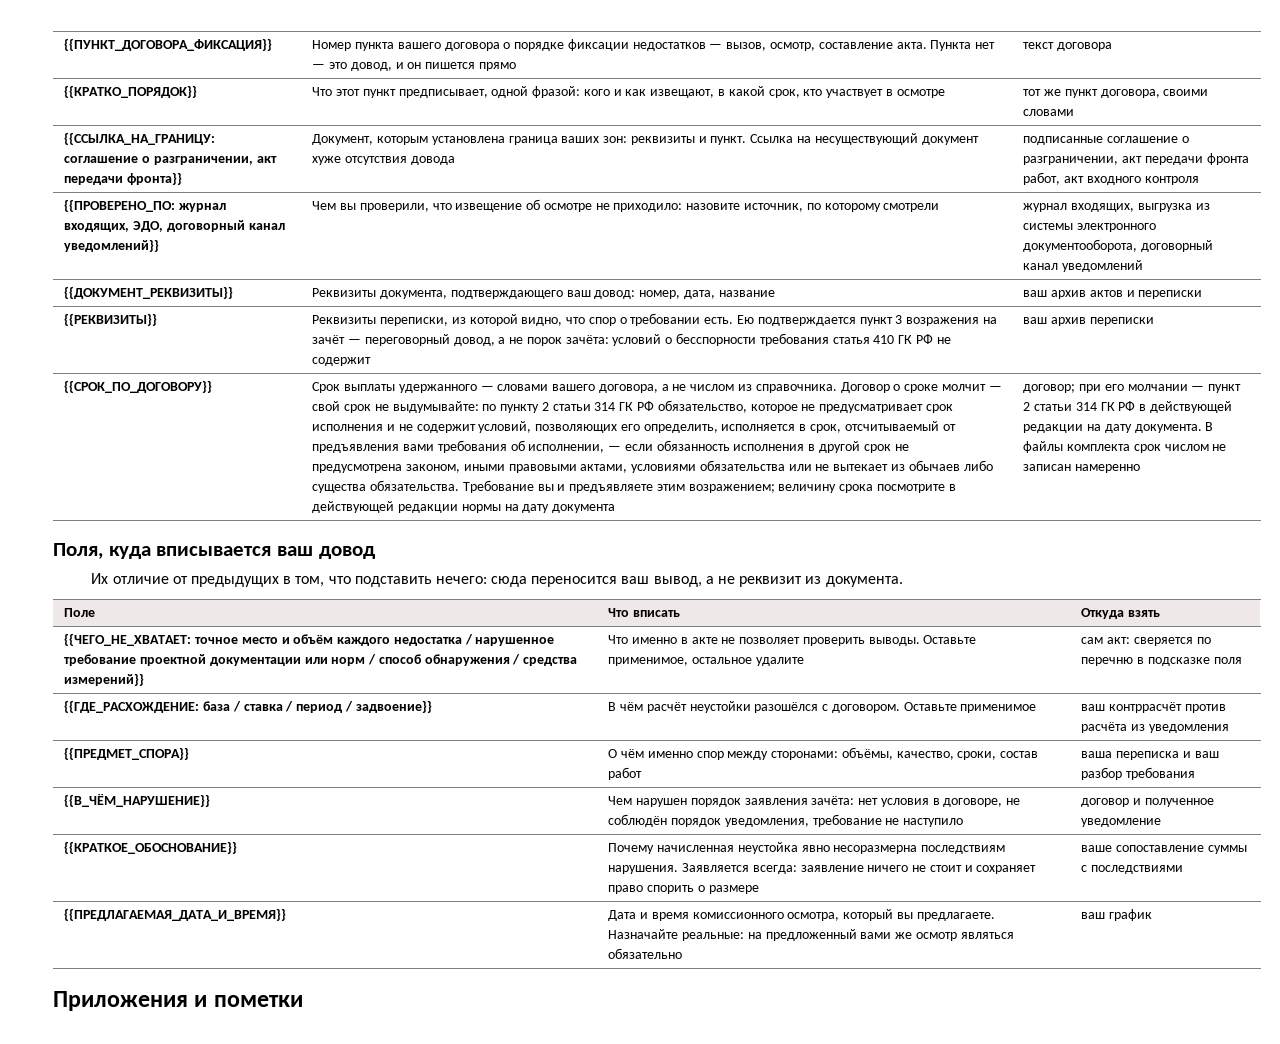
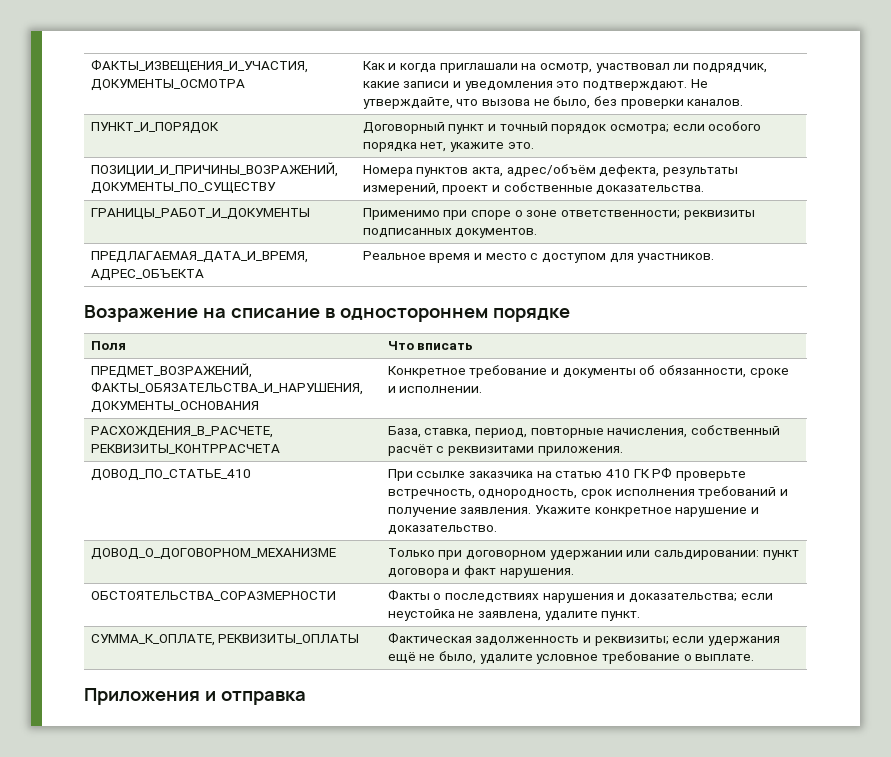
[64,38,273,51] [312,39,996,51] [312,62,516,71] [1023,42,1112,51] [64,85,198,98] [312,86,945,98] [1023,89,1209,98] [1023,109,1075,116] [64,132,216,145] [64,156,277,165] [64,172,182,185] [312,133,979,145] [312,156,455,165] [1023,136,1189,145] [1023,153,1249,165] [1023,172,1199,185] [64,199,226,212] [64,220,285,232] [64,239,160,252] [312,199,940,212] [1023,203,1210,212] [1023,223,1156,232] [1023,239,1213,252] [1023,260,1143,272] [64,286,234,299] [312,288,775,299] [1023,290,1203,299] [64,313,158,326] [312,313,997,326] [312,333,951,346] [312,357,372,366] [1023,317,1154,326] [64,380,213,393] [312,382,1002,393] [312,400,953,413] [312,421,956,433] [312,440,909,453] [312,460,993,473] [312,480,956,493] [312,501,616,513] [1023,384,1242,393] [1023,401,1232,413] [1023,422,1214,433] [1023,441,1227,453] [1023,464,1140,473] [53,543,375,559] [91,573,903,587] [64,608,96,617] [608,608,680,617] [1081,608,1160,619] [64,633,555,646] [64,654,578,666] [64,673,145,686] [608,635,977,646] [608,657,804,666] [1081,637,1211,646] [1081,657,1242,666] [64,700,432,713] [608,701,1037,713] [1081,702,1226,713] [1081,722,1229,733] [64,747,190,760] [608,747,1039,760] [608,767,643,780] [1081,751,1219,760] [1081,767,1195,780] [64,793,211,807] [608,796,1021,807] [608,814,964,827] [1081,798,1214,807] [1081,818,1162,827] [64,841,238,854] [608,842,1006,854] [608,863,1037,874] [608,885,759,894] [1081,845,1247,854] [1081,865,1183,874] [64,908,287,921] [608,909,995,921] [608,929,1014,941] [608,948,683,959] [1081,909,1152,921] {{ПУНКТ_ДОГОВОРА_ФИКСАЦИЯ}} | Номер пункта вашего договора о порядке фиксации недостатков — вызов, осмотр, составление акта. Пункта нет — это довод, и он пишется прямо | текст договора // {{КРАТКО_ПОРЯДОК}} | Что этот пункт предписывает, одной фразой: кого и как извещают, в какой срок, кто участвует в осмотре | тот же пункт договора, своими словами // {{ССЫЛКА_НА_ГРАНИЦУ: соглашение о разграничении, акт передачи фронта}} | Документ, которым установлена граница ваших зон: реквизиты и пункт. Ссылка на несуществующий документ хуже отсутствия довода | подписанные соглашение о разграничении, акт передачи фронта работ, акт входного контроля // {{ПРОВЕРЕНО_ПО: журнал входящих, ЭДО, договорный канал уведомлений}} | Чем вы проверили, что извещение об осмотре не приходило: назовите источник, по которому смотрели | журнал входящих, выгрузка из системы электронного документооборота, договорный канал уведомлений // {{ДОКУМЕНТ_РЕКВИЗИТЫ}} | Реквизиты документа, подтверждающего ваш довод: номер, дата, название | ваш архив актов и переписки // {{РЕКВИЗИТЫ}} | Реквизиты переписки, из которой видно, что спор о требовании есть. Ею подтверждается пункт 3 возражения на зачёт — переговорный довод, а не порок зачёта: условий о бесспорности требования статья 410 ГК РФ не содержит | ваш архив переписки // {{СРОК_ПО_ДОГОВОРУ}} | Срок выплаты удержанного — словами вашего договора, а не числом из справочника. Договор о сроке молчит — свой срок не выдумывайте: по пункту 2 статьи 314 ГК РФ обязательство, которое не предусматривает срок исполнения и не содержит условий, позволяющих его определить, исполняется в срок, отсчитываемый от предъявления вами требования об исполнении, — если обязанность исполнения в другой срок не предусмотрена законом, иными правовыми актами, условиями обязательства или не вытекает из обычаев либо существа обязательства. Требование вы и предъявляете этим возражением; величину срока посмотрите в действующей редакции нормы на дату документа | договор; при его молчании — пункт 2 статьи 314 ГК РФ в действующей редакции на дату документа. В файлы комплекта срок числом не записан намеренно // Поля, куда вписывается ваш довод // Их отличие от предыдущих в том, что подставить нечего: сюда переносится ваш вывод, а не реквизит из документа. // Поле | Что вписать | Откуда взять // {{ЧЕГО_НЕ_ХВАТАЕТ: точное место и объём каждого недостатка / нарушенное требование проектной документации или норм / способ обнаружения / средства измерений}} | Что именно в акте не позволяет проверить выводы. Оставьте применимое, остальное удалите | сам акт: сверяется по перечню в подсказке поля // {{ГДЕ_РАСХОЖДЕНИЕ: база / ставка / период / задвоение}} | В чём расчёт неустойки разошёлся с договором. Оставьте применимое | ваш контррасчёт против расчёта из уведомления // {{ПРЕДМЕТ_СПОРА}} | О чём именно спор между сторонами: объёмы, качество, сроки, состав работ | ваша переписка и ваш разбор требования // {{В_ЧЁМ_НАРУШЕНИЕ}} | Чем нарушен порядок заявления зачёта: нет условия в договоре, не соблюдён порядок уведомления, требование не наступило | договор и полученное уведомление // {{КРАТКОЕ_ОБОСНОВАНИЕ}} | Почему начисленная неустойка явно несоразмерна последствиям нарушения. Заявляется всегда: заявление ничего не стоит и сохраняет право спорить о размере | ваше сопоставление суммы с последствиями // {{ПРЕДЛАГАЕМАЯ_ДАТА_И_ВРЕМЯ}} | Дата и время комиссионного осмотра, который вы предлагаете. Назначайте реальные: на предложенный вами же осмотр являться обязательно | ваш график -> [90,60,308,73] [90,79,245,91] [362,61,767,73] [362,79,708,91] [362,96,744,109] [90,122,219,134] [362,121,762,134] [362,142,534,152] [90,162,338,177] [90,182,276,194] [362,164,738,177] [362,182,705,195] [90,208,310,220] [362,208,755,220] [362,228,538,238] [90,251,308,263] [90,269,204,281] [362,251,715,263] [84,305,570,322] [90,341,126,350] [387,341,474,350] [90,363,252,378] [90,382,363,395] [90,401,259,413] [387,365,789,378] [387,386,483,393] [90,426,273,438] [90,444,280,454] [387,425,780,438] [387,444,623,456] [90,469,251,481] [387,468,746,481] [387,486,788,499] [387,505,759,517] [387,525,497,535] [90,548,336,560] [387,548,799,560] [387,565,574,578] [90,591,336,601] [387,590,773,603] [387,609,641,621] [90,634,360,646] [387,633,780,646] [387,651,755,664] ФАКТЫ_ИЗВЕЩЕНИЯ_И_УЧАСТИЯ, ДОКУМЕНТЫ_ОСМОТРА | Как и когда приглашали на осмотр, участвовал ли подрядчик, какие записи и уведомления это подтверждают. Не утверждайте, что вызова не было, без проверки каналов. // ПУНКТ_И_ПОРЯДОК | Договорный пункт и точный порядок осмотра; если особого порядка нет, укажите это. // ПОЗИЦИИ_И_ПРИЧИНЫ_ВОЗРАЖЕНИЙ, ДОКУМЕНТЫ_ПО_СУЩЕСТВУ | Номера пунктов акта, адрес/объём дефекта, результаты измерений, проект и собственные доказательства. // ГРАНИЦЫ_РАБОТ_И_ДОКУМЕНТЫ | Применимо при споре о зоне ответственности; реквизиты подписанных документов. // ПРЕДЛАГАЕМАЯ_ДАТА_И_ВРЕМЯ, АДРЕС_ОБЪЕКТА | Реальное время и место с доступом для участников. // Возражение на списание в одностороннем порядке // Поля | Что вписать // ПРЕДМЕТ_ВОЗРАЖЕНИЙ, ФАКТЫ_ОБЯЗАТЕЛЬСТВА_И_НАРУШЕНИЯ, ДОКУМЕНТЫ_ОСНОВАНИЯ | Конкретное требование и документы об обязанности, сроке и исполнении. // РАСХОЖДЕНИЯ_В_РАСЧЕТЕ, РЕКВИЗИТЫ_КОНТРРАСЧЕТА | База, ставка, период, повторные начисления, собственный расчёт с реквизитами приложения. // ДОВОД_ПО_СТАТЬЕ_410 | При ссылке заказчика на статью 410 ГК РФ проверьте встречность, однородность, срок исполнения требований и получение заявления. Укажите конкретное нарушение и доказательство. // ДОВОД_О_ДОГОВОРНОМ_МЕХАНИЗМЕ | Только при договорном удержании или сальдировании: пункт договора и факт нарушения. // ОБСТОЯТЕЛЬСТВА_СОРАЗМЕРНОСТИ | Факты о последствиях нарушения и доказательства; если неустойка не заявлена, удалите пункт. // СУММА_К_ОПЛАТЕ, РЕКВИЗИТЫ_ОПЛАТЫ | Фактическая задолженность и реквизиты; если удержания ещё не было, удалите условное требование о выплате.
[213,995,303,1007] пометки -> [220,691,306,705] отправка

